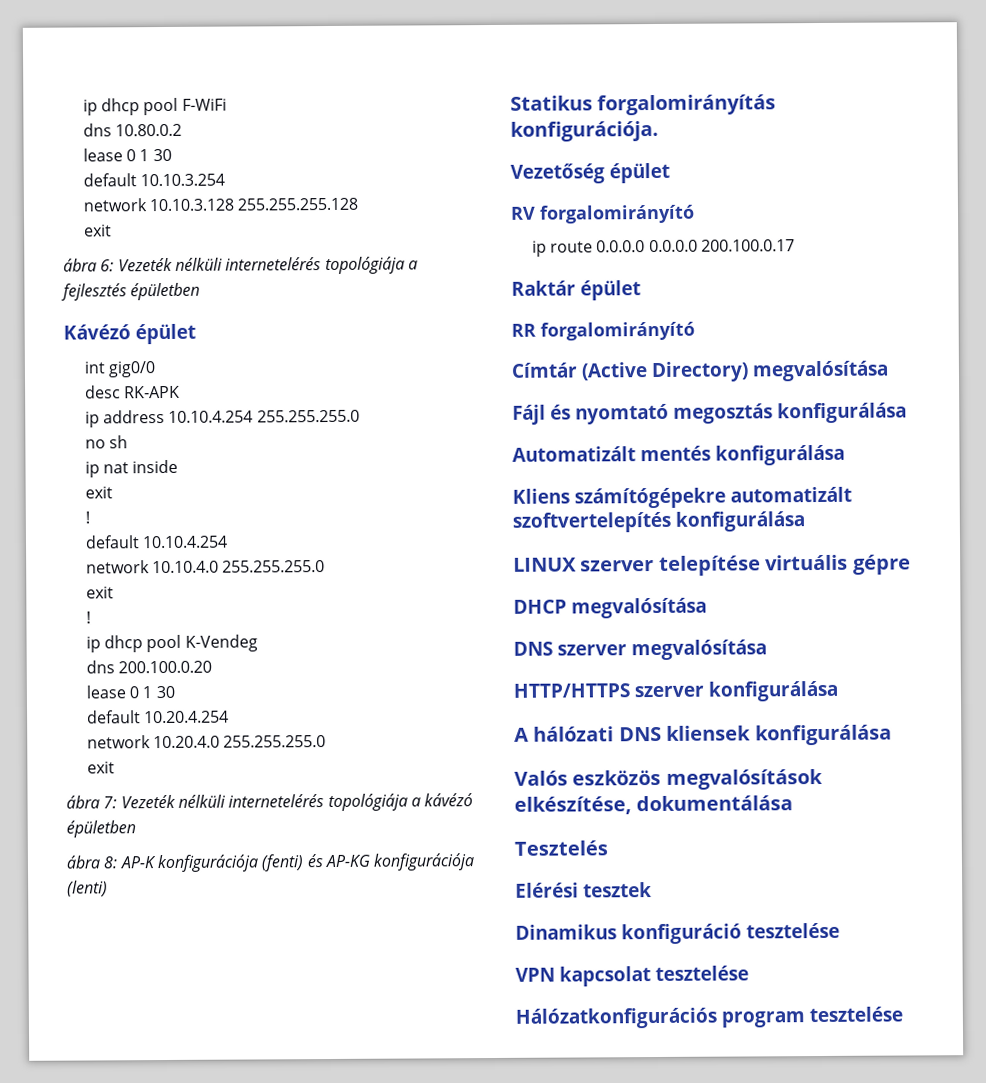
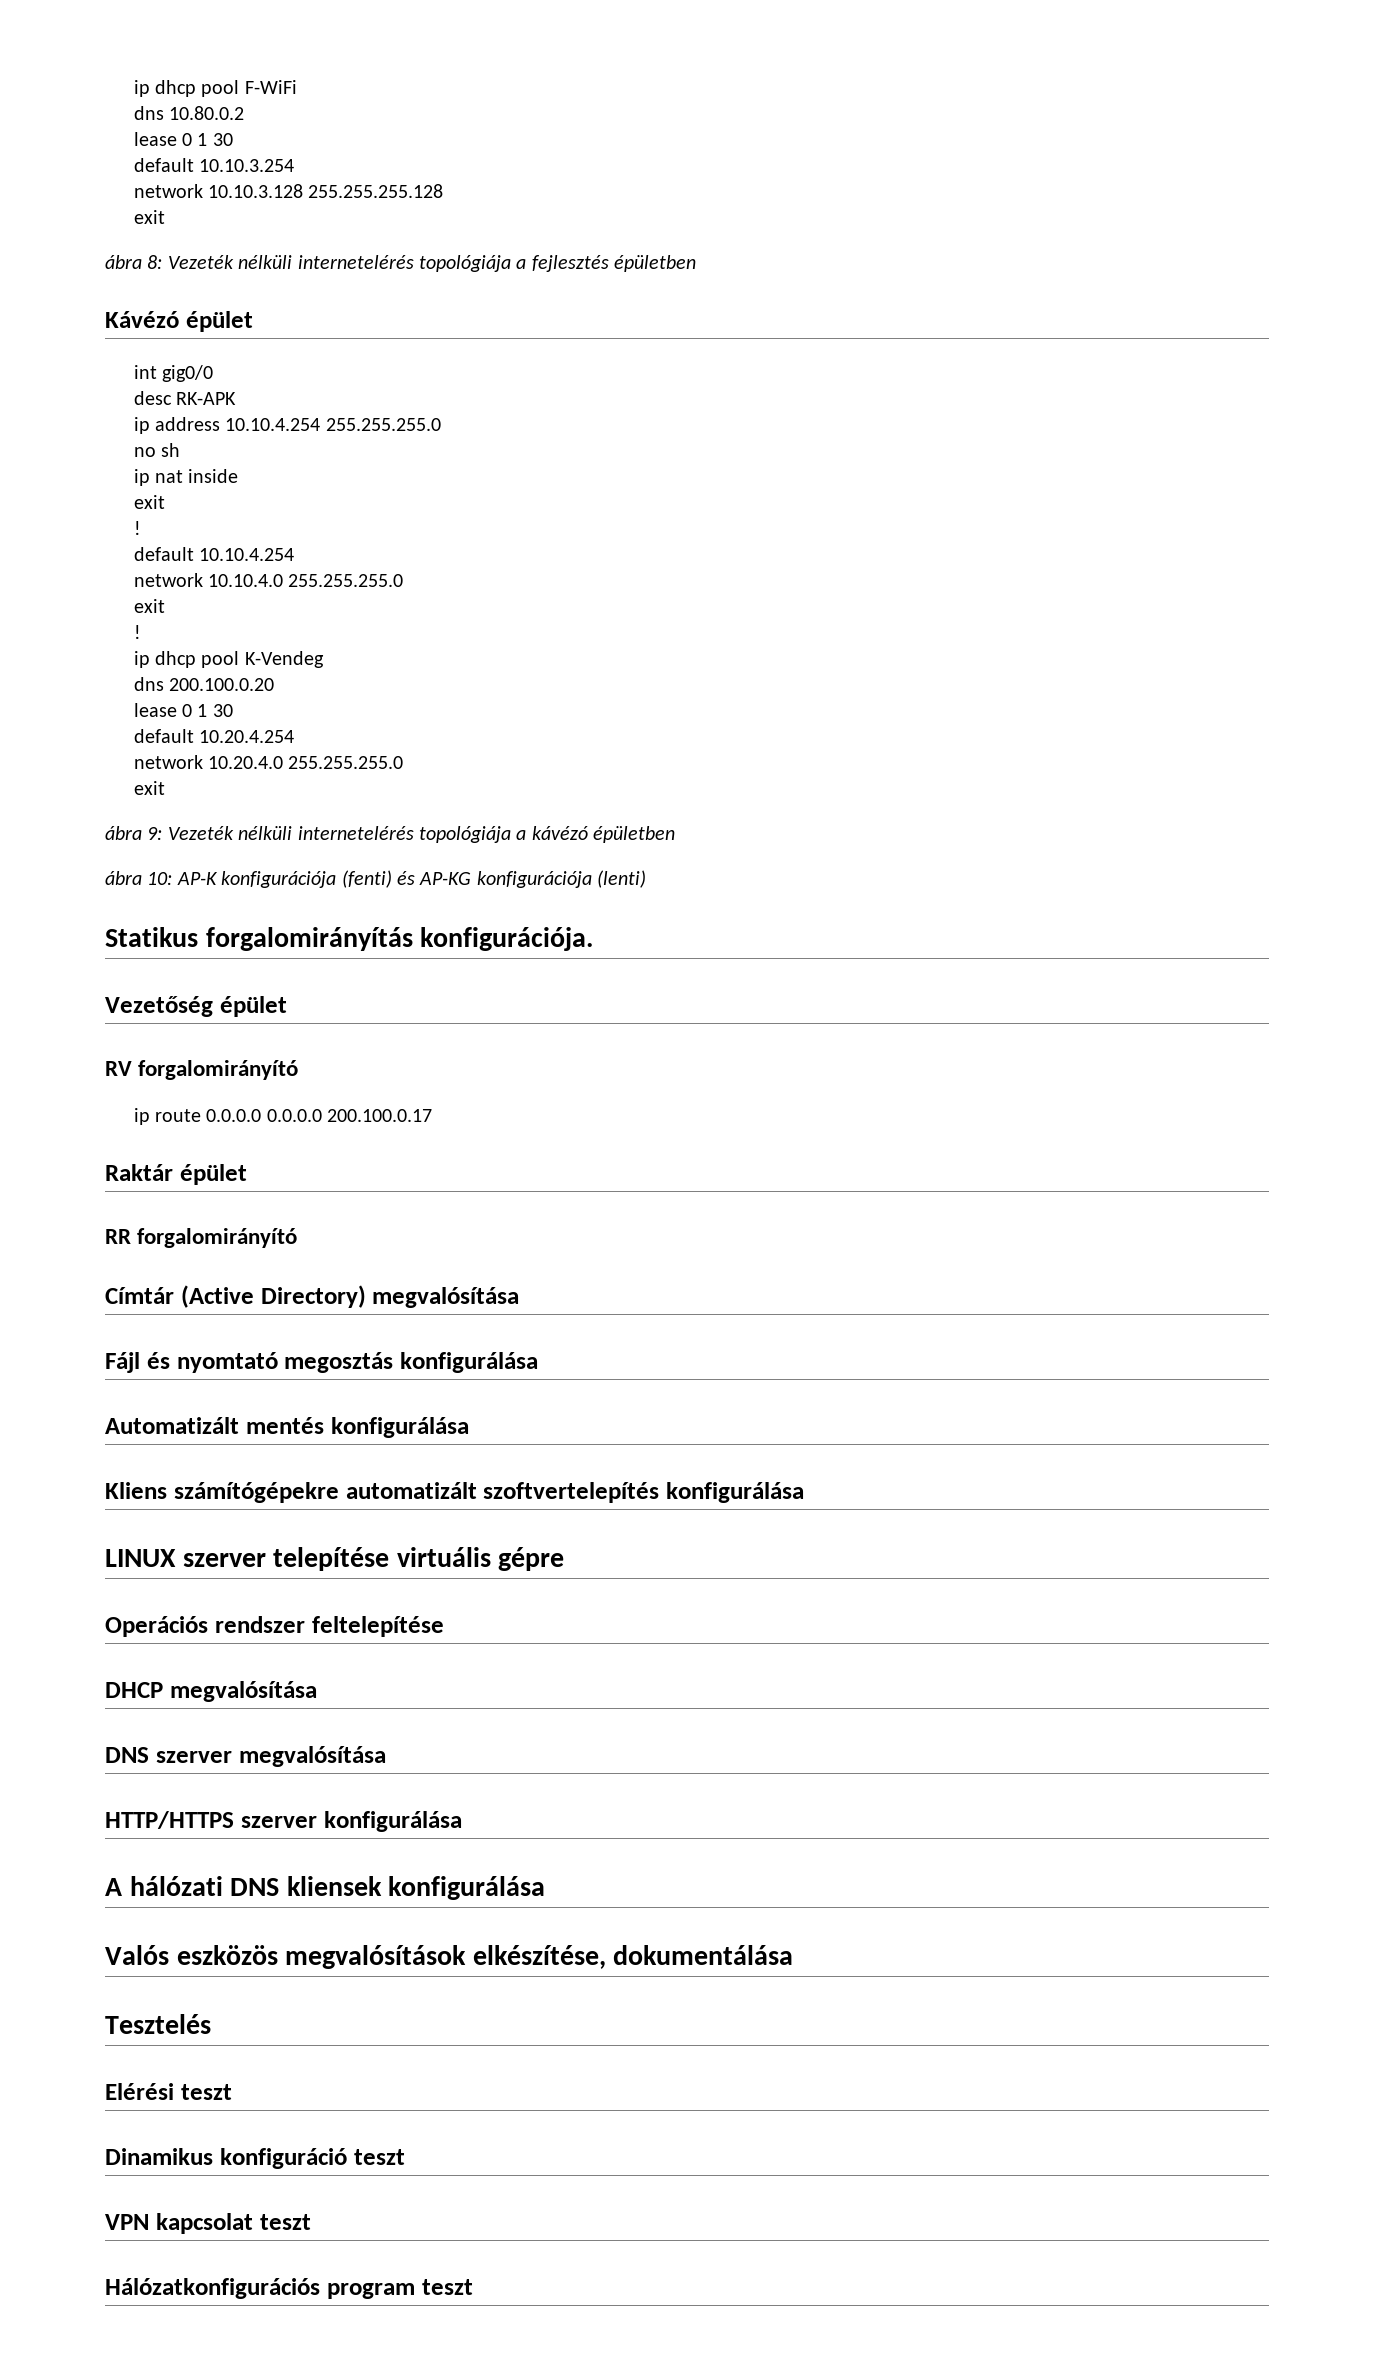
[100,259,115,272] 6: -> [147,255,163,269] 8:
[103,796,118,809] 7: -> [147,827,163,840] 9:
[103,856,118,869] 8: -> [147,872,173,885] 10:
(911, 564) none -> [105,1616,444,1637] // Operációs rendszer feltelepítése
[583,882,652,898] tesztek -> [180,2084,232,2100] teszt
[746,922,840,939] tesztelése -> [353,2149,405,2165] teszt
[655,965,749,982] tesztelése -> [259,2214,311,2230] teszt
[809,1006,903,1023] tesztelése -> [421,2279,473,2295] teszt

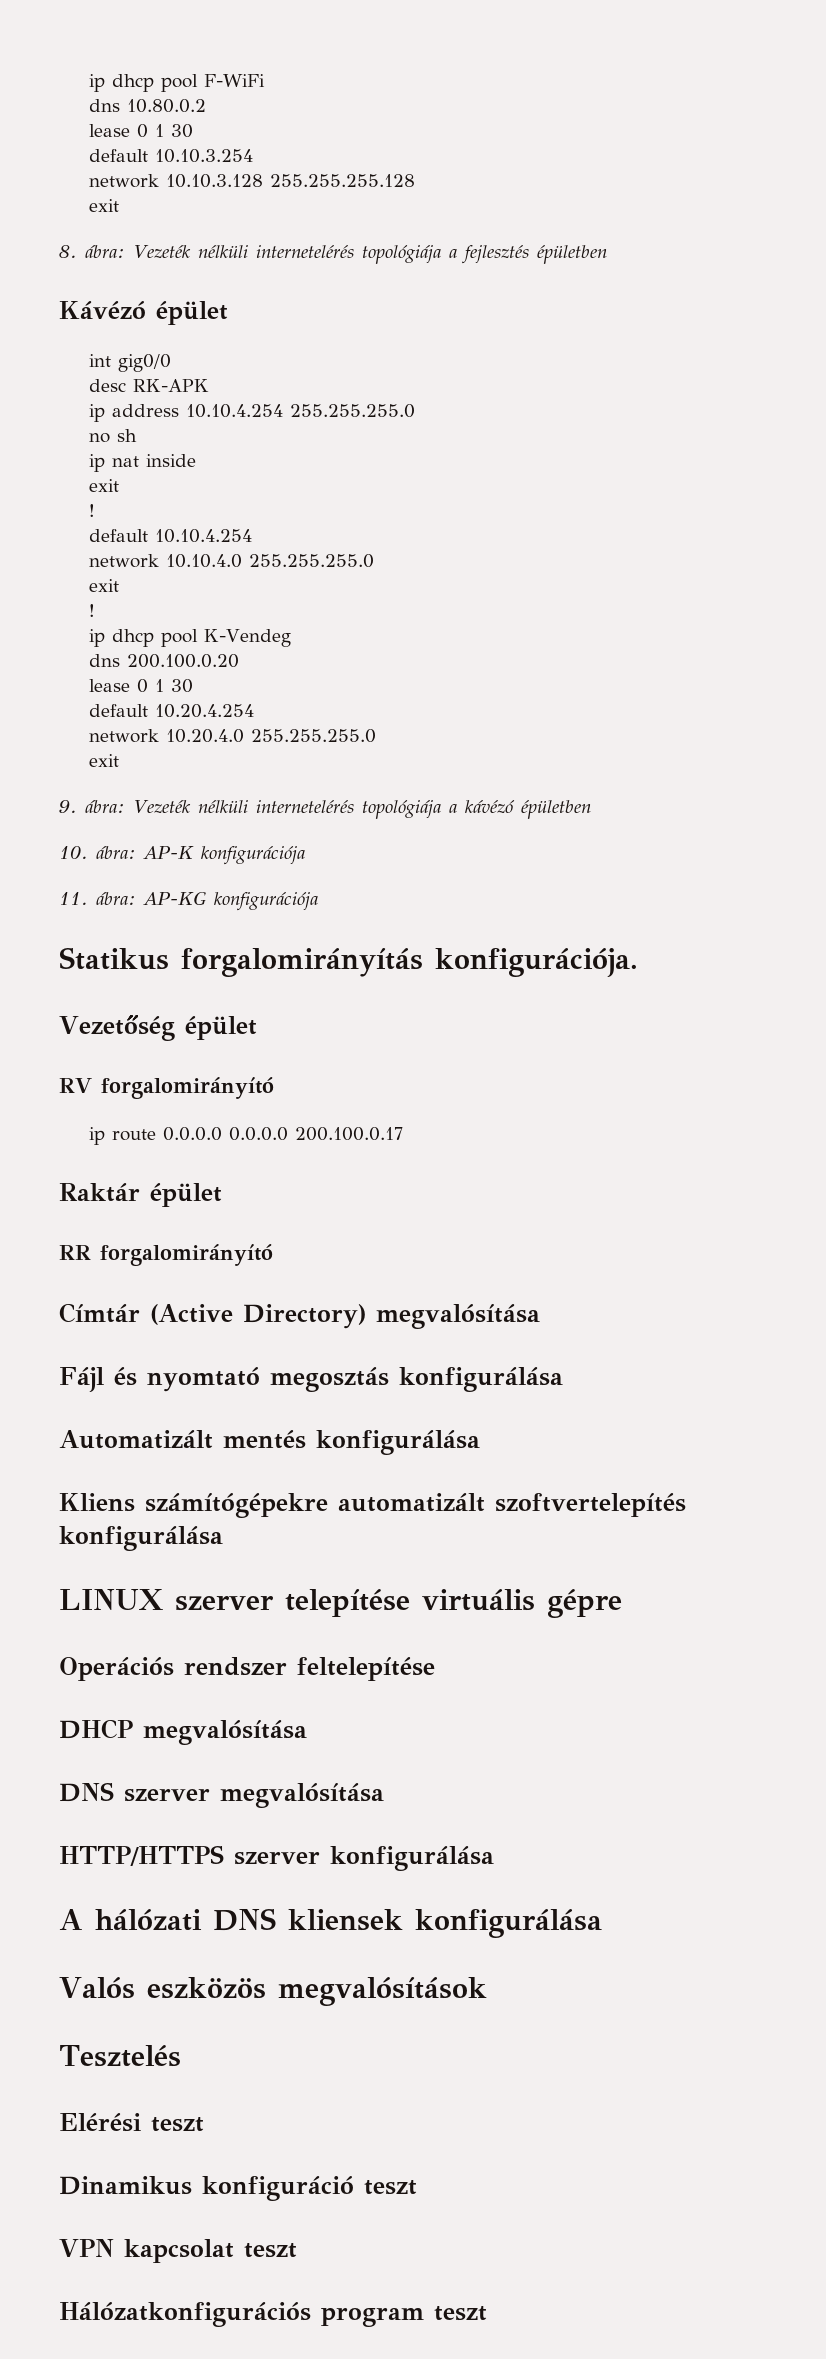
[105,255,163,269] ábra 8: -> [59,245,125,258] 8. ábra:
[105,826,163,840] ábra 9: -> [59,800,125,813] 9. ábra:
[105,871,173,885] ábra 10: -> [59,846,136,859] 10. ábra:
[341,870,415,888] (fenti) és -> [59,892,136,905] // 11. ábra:
[597,870,647,888] (lenti) -> (318, 901) none
[472,1945,794,1969] elkészítése, dokumentálása -> (487, 1991) none

